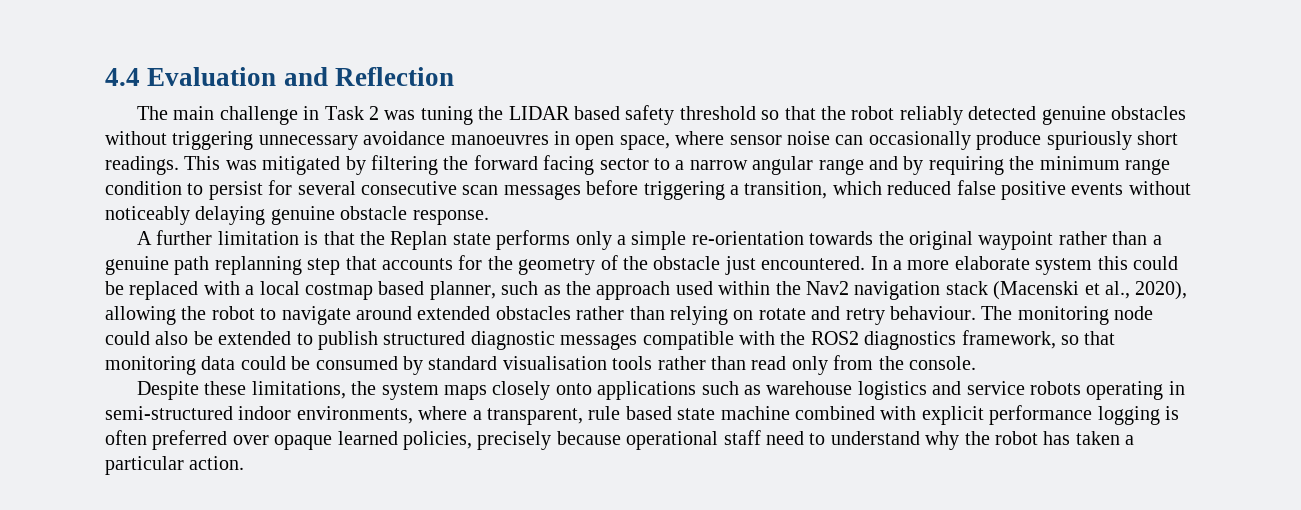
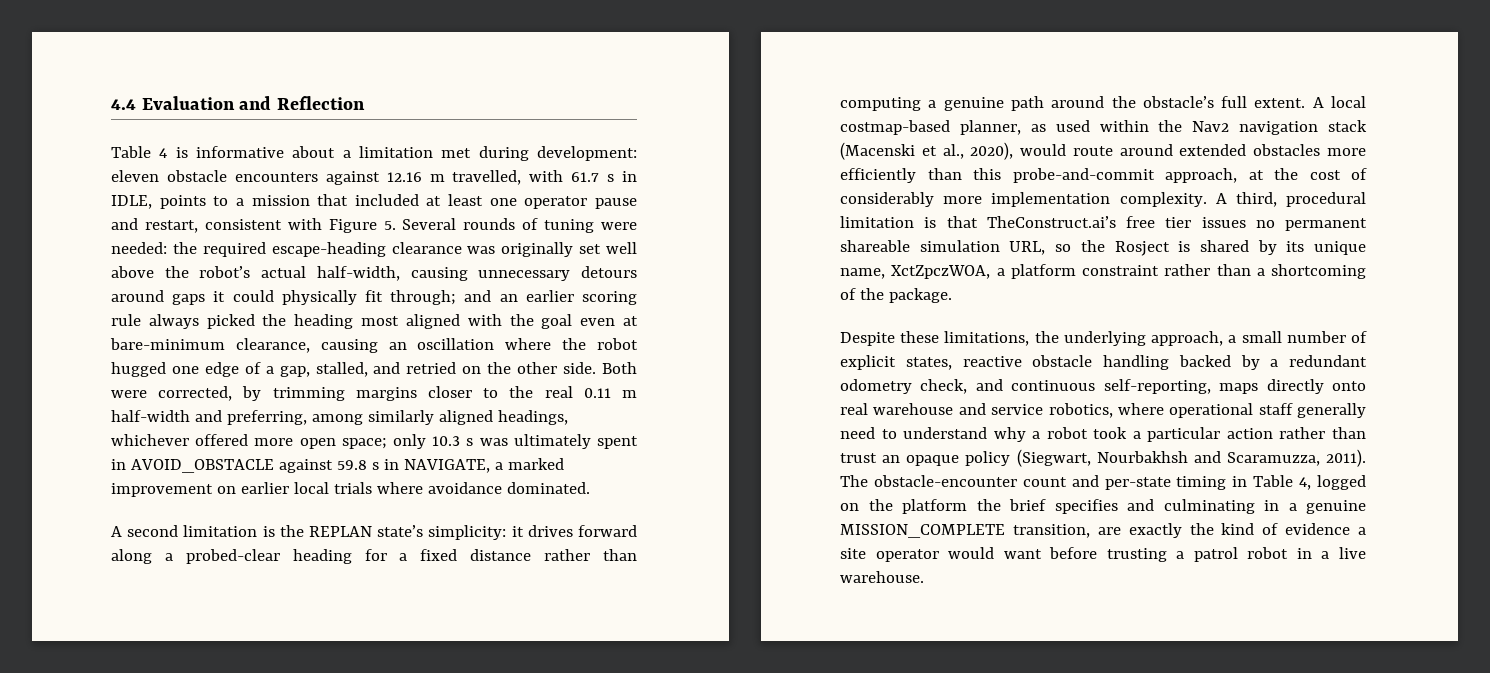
[136,105,1186,125] [105,131,1178,150] [105,155,1170,175] [105,180,1191,200] [105,206,489,225] [136,230,1148,250] The main challenge in Task 2 was tuning the LIDAR based safety threshold so that the robot reliably detected genuine obstacles without triggering unnecessary avoidance manoeuvres in open space, where sensor noise can occasionally produce spuriously short readings. This was mitigated by filtering the forward facing sector to a narrow angular range and by requiring the minimum range condition to persist for several consecutive scan messages before triggering a transition, which reduced false positive events without noticeably delaying genuine obstacle response. // A further limitation is that the Replan state performs only a simple re-orientation towards the original waypoint rather than -> [111,146,637,161] [111,170,637,185] [111,194,637,209] [111,218,637,233] [111,242,637,257] [111,266,637,281] [111,290,637,305] [111,314,638,329] [110,338,638,353] [111,362,637,377] [111,386,637,401] [111,410,568,425] [111,434,638,449] [111,458,564,473] [111,482,590,497] [111,525,637,540] [111,549,638,564] [840,97,921,111] Table 4 is informative about a limitation met during development: eleven obstacle encounters against 12.16 m travelled, with 61.7 s in IDLE, points to a mission that included at least one operator pause and restart, consistent with Figure 5. Several rounds of tuning were needed: the required escape-heading clearance was originally set well above the robot’s actual half-width, causing unnecessary detours around gaps it could physically fit through; and an earlier scoring rule always picked the heading most aligned with the goal even at bare-minimum clearance, causing an oscillation where the robot hugged one edge of a gap, stalled, and retried on the other side. Both were corrected, by trimming margins closer to the real 0.11 m half-width and preferring, among similarly aligned headings, whichever offered more open space; only 10.3 s was ultimately spent in AVOID_OBSTACLE against 59.8 s in NAVIGATE, a marked improvement on earlier local trials where avoidance dominated. // A second limitation is the REPLAN state’s simplicity: it drives forward along a probed-clear heading for a fixed distance rather than computing
[214,255,1178,275] [105,281,671,300] replanning step that accounts for the geometry of the obstacle just encountered. In a more elaborate system this could be replaced with a local costmap based planner, such as the approach -> [1051,96,1366,108] [840,120,1046,135] around the obstacle’s full extent. A local costmap-based planner, as
[105,306,1154,325] [105,330,1116,350] [105,355,976,375] [136,381,1185,400] [105,405,1179,425] [105,430,621,450] allowing the robot to navigate around extended obstacles rather than relying on rotate and retry behaviour. The monitoring node could also be extended to publish structured diagnostic messages compatible with the ROS2 diagnostics framework, so that monitoring data could be consumed by standard visualisation tools rather than read only from the console. // Despite these limitations, the system maps closely onto applications such as warehouse logistics and service robots operating in semi-structured indoor environments, where a transparent, rule based state machine combined with explicit performance logging is often preferred over opaque learned policies, precisely because -> [1020,144,1366,156] [840,168,1367,183] [840,192,1366,207] [840,216,1367,231] [840,240,1366,256] [840,264,1366,279] [840,288,952,303] [840,331,1367,346] [840,355,1367,370] [840,379,1366,394] [840,403,1164,418] would route around extended obstacles more efficiently than this probe-and-commit approach, at the cost of considerably more implementation complexity. A third, procedural limitation is that TheConstruct.ai’s free tier issues no permanent shareable simulation URL, so the Rosject is shared by its unique name, XctZpczWOA, a platform constraint rather than a shortcoming of the package. // Despite these limitations, the underlying approach, a small number of explicit states, reactive obstacle handling backed by a redundant odometry check, and continuous self-reporting, maps directly onto real warehouse and service robotics, where
(761, 437) none -> [1297,403,1366,418] generally
[964,431,1135,445] [105,456,245,475] the robot has taken a particular action. -> [1032,427,1366,442] [840,449,1366,467] [840,475,1366,490] [840,499,1366,514] [840,523,1366,538] [840,547,1366,562] [840,571,924,583] a robot took a particular action rather than trust an opaque policy (Siegwart, Nourbakhsh and Scaramuzza, 2011). The obstacle-encounter count and per-state timing in Table 4, logged on the platform the brief specifies and culminating in a genuine MISSION_COMPLETE transition, are exactly the kind of evidence a site operator would want before trusting a patrol robot in a live warehouse.

